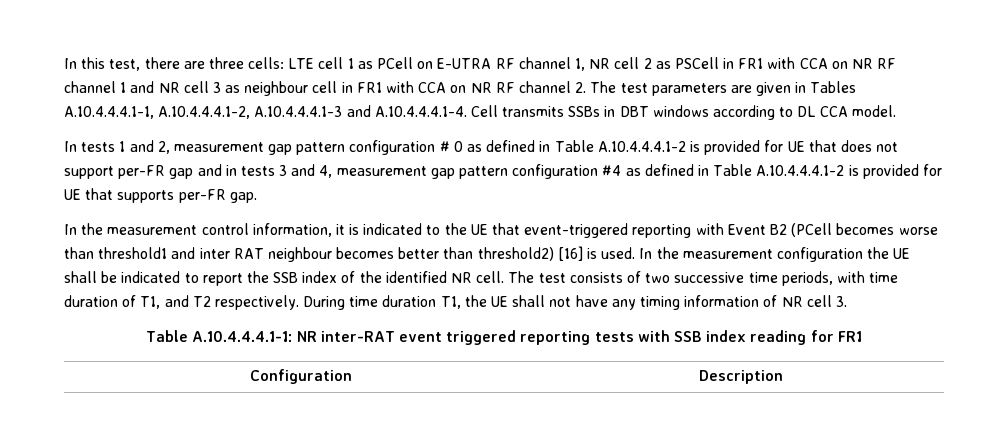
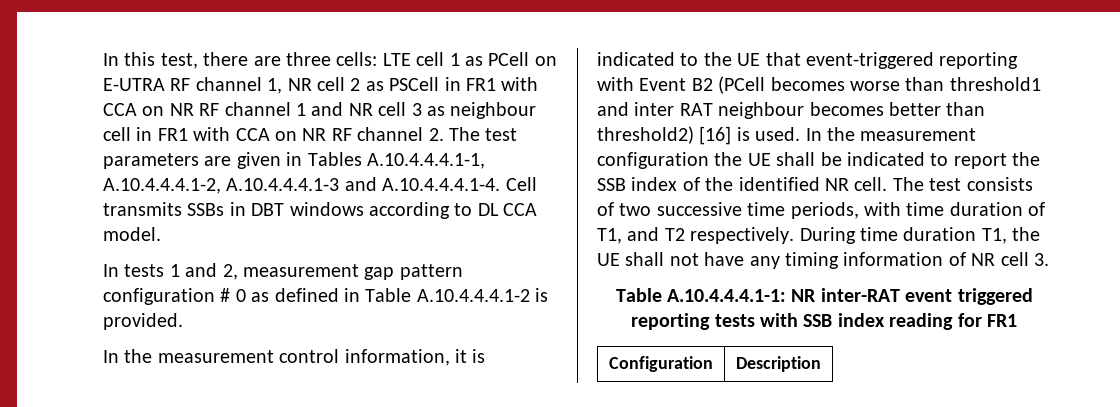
[704,140,899,155] [64,164,942,179] [64,188,257,203] provided for UE that does not support per-FR gap and in tests 3 and 4, measurement gap pattern configuration #4 as defined in Table A.10.4.4.4.1-2 is provided for UE that supports per-FR gap. -> [103,313,183,330] provided.

